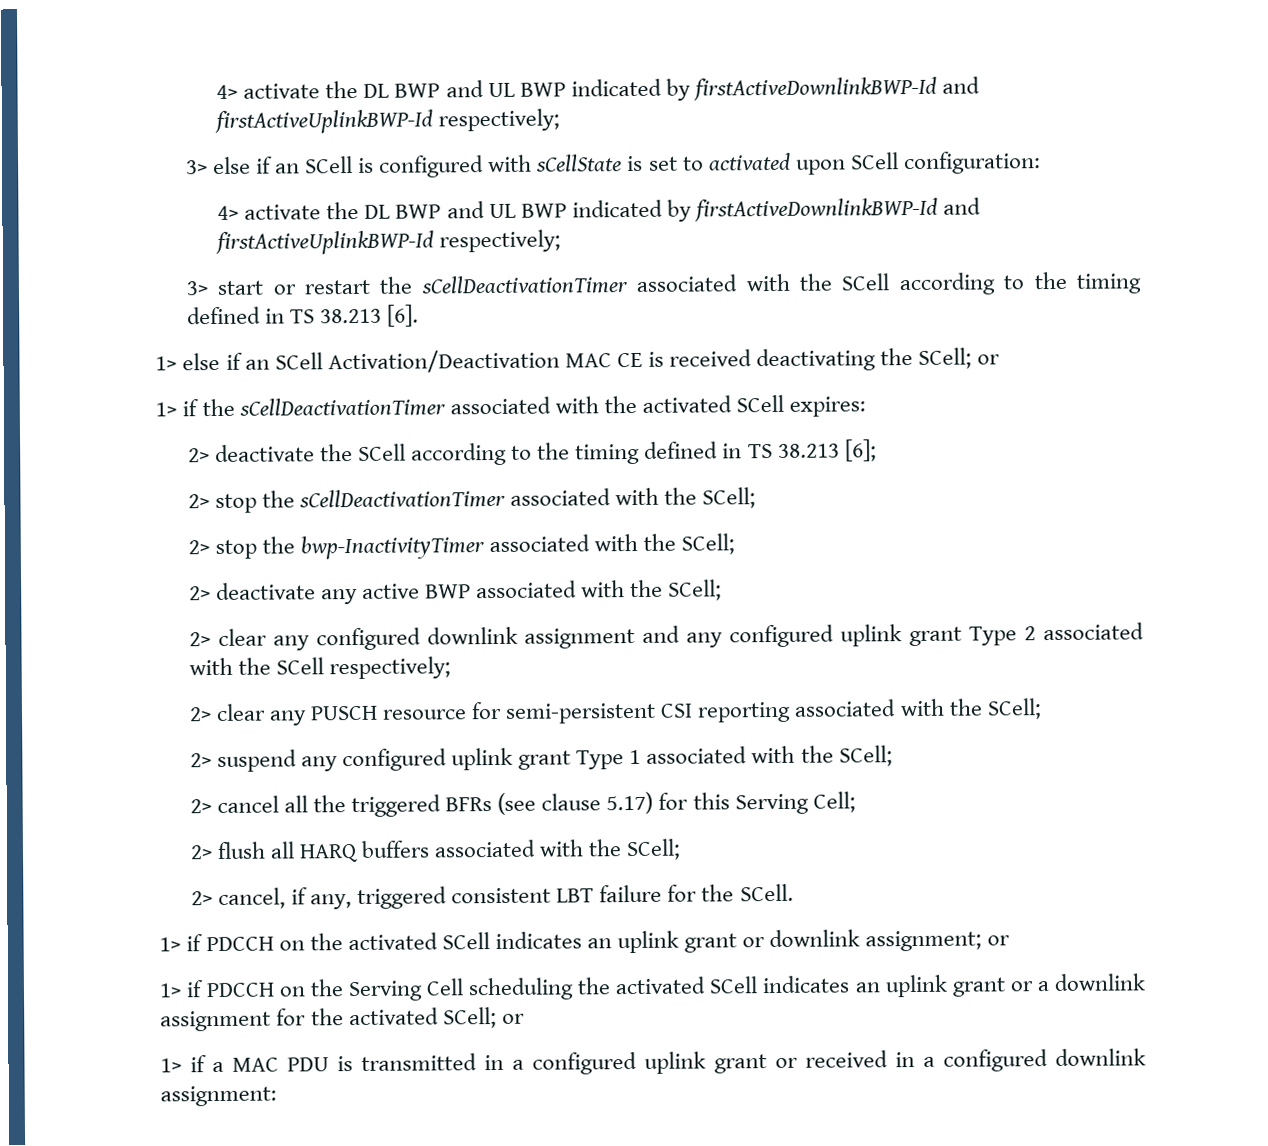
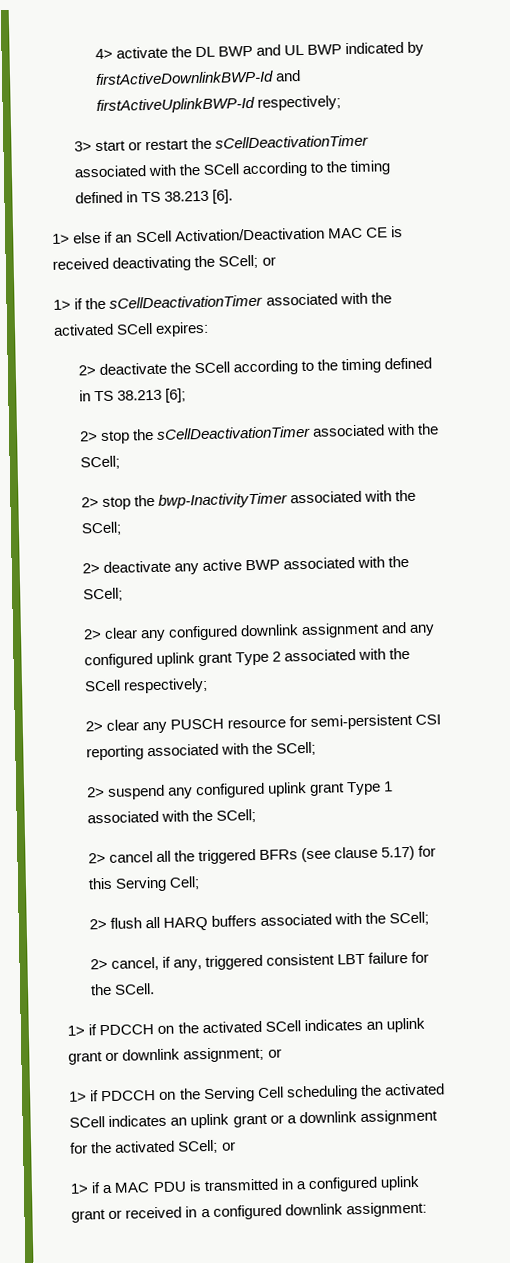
[185,151,1041,178] [217,197,981,222] [215,229,562,255] // 3> else if an SCell is configured with sCellState is set to activated upon SCell configuration: // 4> activate the DL BWP and UL BWP indicated by firstActiveDownlinkBWP-Id and firstActiveUplinkBWP-Id respectively; -> (341, 103) none

